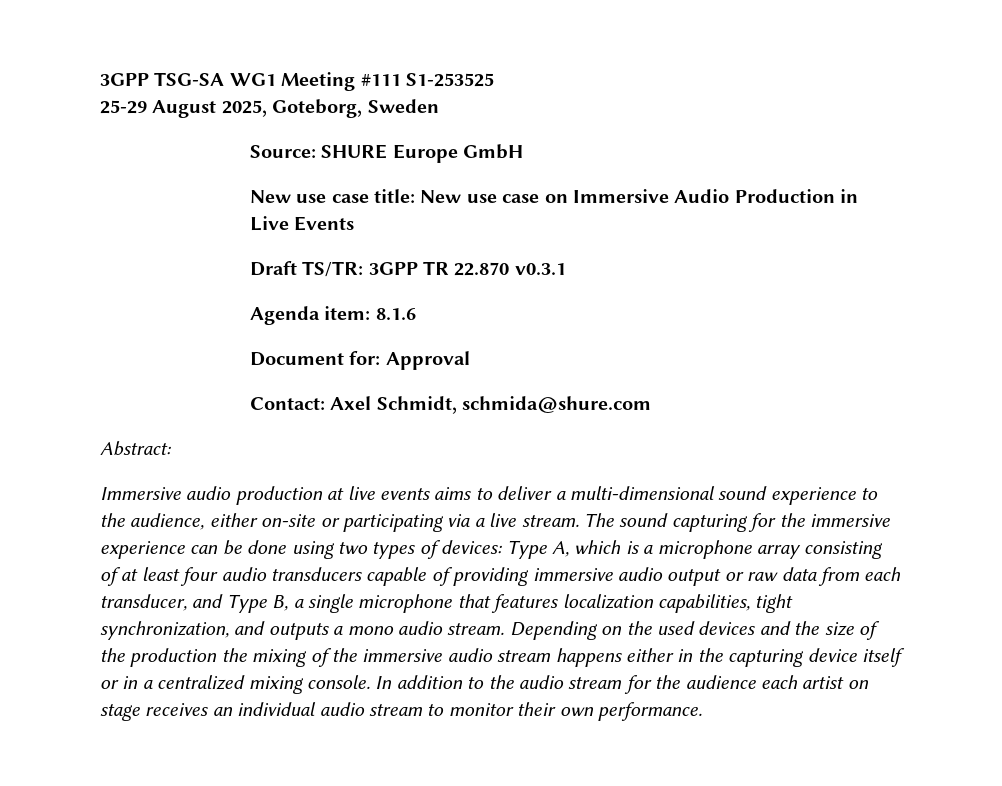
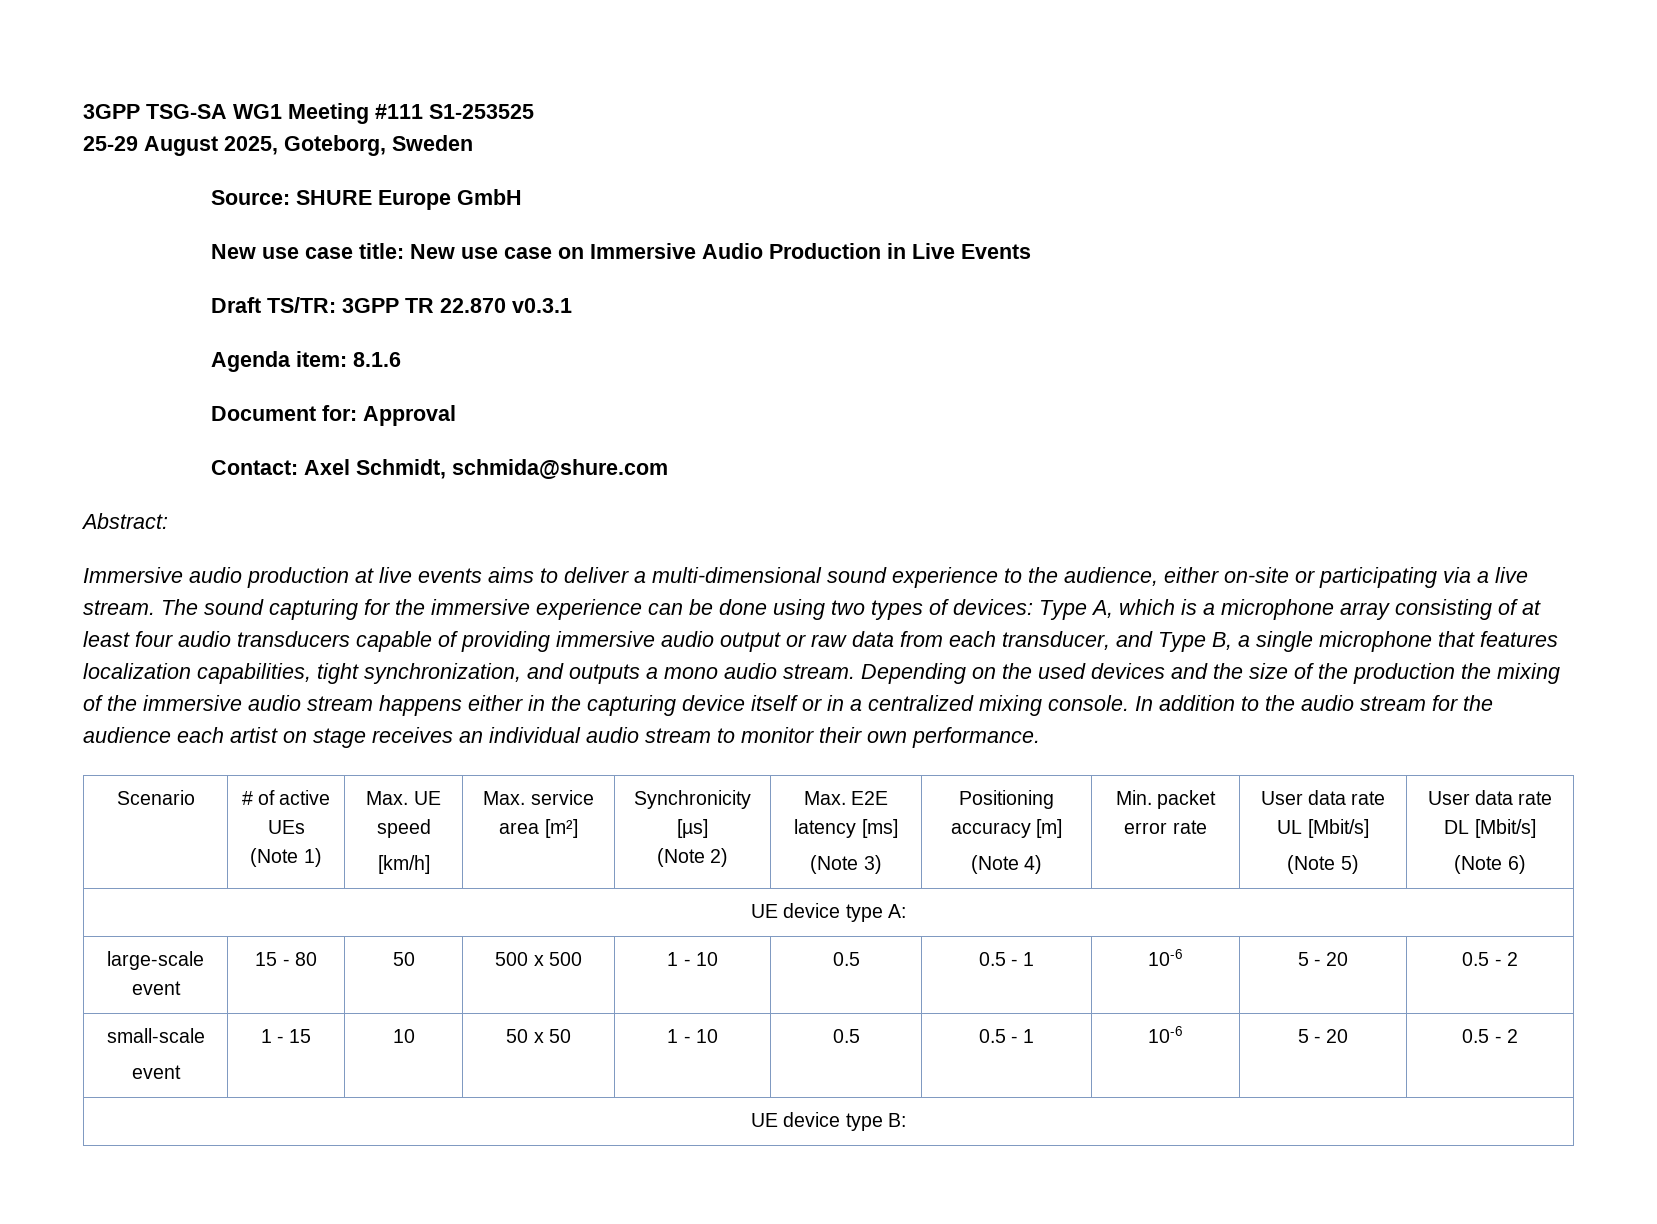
(702, 711) none -> [116,790,195,805] [241,790,331,805] [267,820,305,834] [250,848,322,867] [366,791,441,805] [376,819,431,838] [377,855,430,874] [483,790,594,805] [499,819,578,838] [634,790,751,809] [677,819,708,838] [656,848,729,867] [803,791,889,805] [794,819,898,838] [810,855,882,874] [959,790,1054,809] [950,819,1063,838] [970,855,1043,874] [1115,790,1217,809] [1124,820,1207,834] [1260,790,1386,805] [1277,819,1369,838] [1287,855,1359,874] [1427,790,1553,805] [1444,819,1536,838] [1454,855,1526,874] [751,903,906,922] [107,951,204,970] [131,981,181,995] [255,952,317,966] [392,952,415,966] [495,952,582,966] [667,952,718,966] [832,952,860,966] [978,952,1035,966] [1148,949,1183,966] [1297,952,1349,966] [1462,952,1518,966] [106,1028,205,1043] [131,1065,181,1079] [260,1029,312,1043] [392,1029,415,1043] [506,1029,571,1043] [667,1029,718,1043] [832,1029,860,1043] [978,1029,1035,1043] [1148,1026,1183,1043] [1297,1029,1349,1043] [1462,1029,1518,1043] [751,1112,906,1131] // Scenario | # of active UEs // (Note 1) | Max. UE speed // [km/h] | Max. service area [m²] | Synchronicity [µs] // (Note 2) | Max. E2E latency [ms] // (Note 3) | Positioning accuracy [m] // (Note 4) | Min. packet error rate | User data rate UL [Mbit/s] // (Note 5) | User data rate DL [Mbit/s] // (Note 6) // UE device type A: // large-scale event | 15 - 80 | 50 | 500 x 500 | 1 - 10 | 0.5 | 0.5 - 1 | 10-6 | 5 - 20 | 0.5 - 2 // small-scale // event | 1 - 15 | 10 | 50 x 50 | 1 - 10 | 0.5 | 0.5 - 1 | 10-6 | 5 - 20 | 0.5 - 2 // UE device type B:

